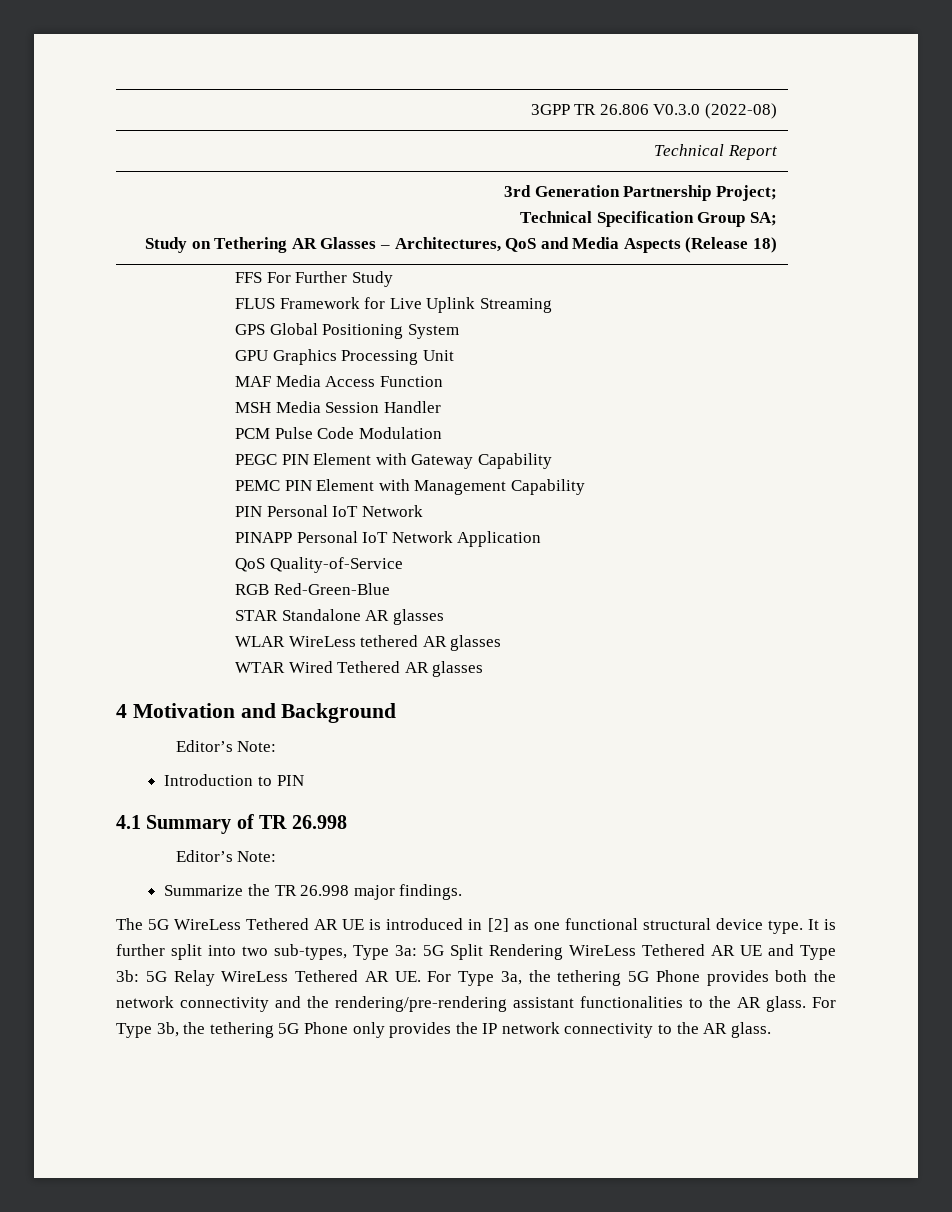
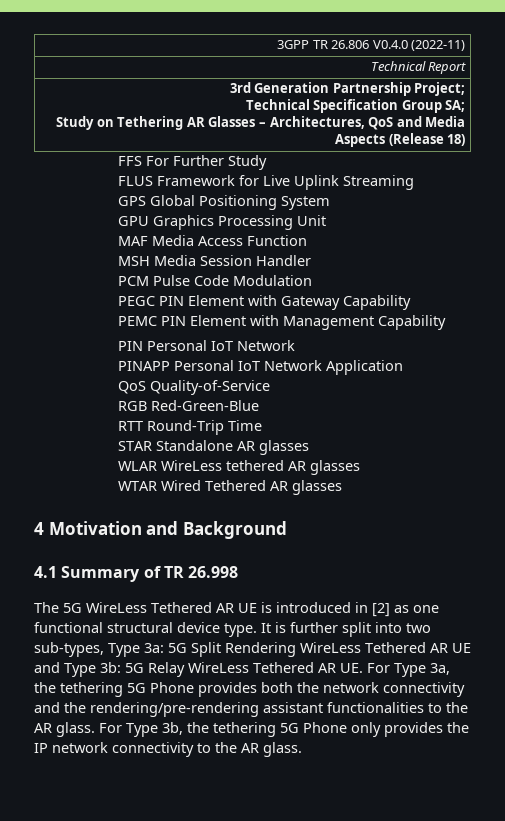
[653,103,778,119] V0.3.0 (2022-08) -> [372,40,466,51] V0.4.0 (2022-11)
(390, 589) none -> [118,420,263,435] // RTT Round-Trip Time
[175,740,277,752] [164,774,304,786] // Editor’s Note: // Introduction to PIN -> (287, 530) none
[175,850,277,862] [164,884,463,900] // Editor’s Note: // Summarize the TR 26.998 major findings. -> (239, 572) none

